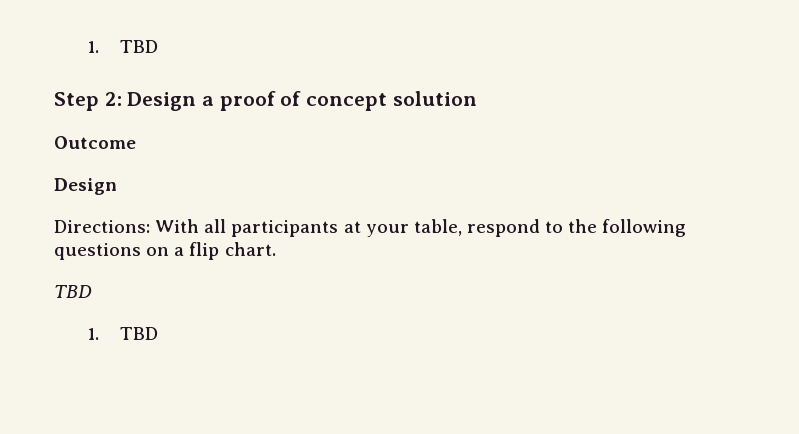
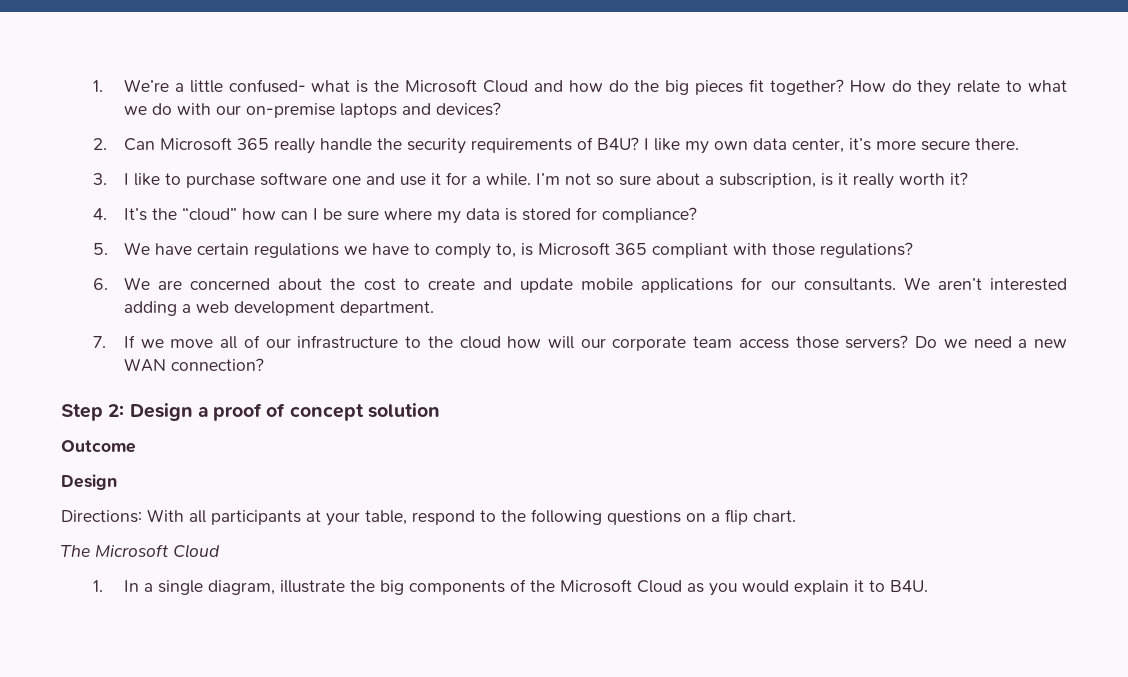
[86,40,158,53] 1. TBD -> [92,79,1068,96] [124,102,502,118] [92,137,1020,154] [92,172,969,189] [92,207,698,224] [92,242,914,259] [92,277,1068,293] [124,301,435,316] [92,335,1068,351] [124,358,265,372] 1. We’re a little confused- what is the Microsoft Cloud and how do the big pieces fit together? How do they relate to what we do with our on-premise laptops and devices? // 2. Can Microsoft 365 really handle the security requirements of B4U? I like my own data center, it’s more secure there. // 3. I like to purchase software one and use it for a while. I’m not so sure about a subscription, is it really worth it? // 4. It’s the “cloud” how can I be sure where my data is stored for compliance? // 5. We have certain regulations we have to comply to, is Microsoft 365 compliant with those regulations? // 6. We are concerned about the cost to create and update mobile applications for our consultants. We aren’t interested adding a web development department. // 7. If we move all of our infrastructure to the cloud how will our corporate team access those servers? Do we need a new WAN connection?
[54,285,92,298] [86,327,158,340] TBD // 1. TBD -> [61,544,220,558] [92,579,929,596] The Microsoft Cloud // 1. In a single diagram, illustrate the big components of the Microsoft Cloud as you would explain it to B4U.

